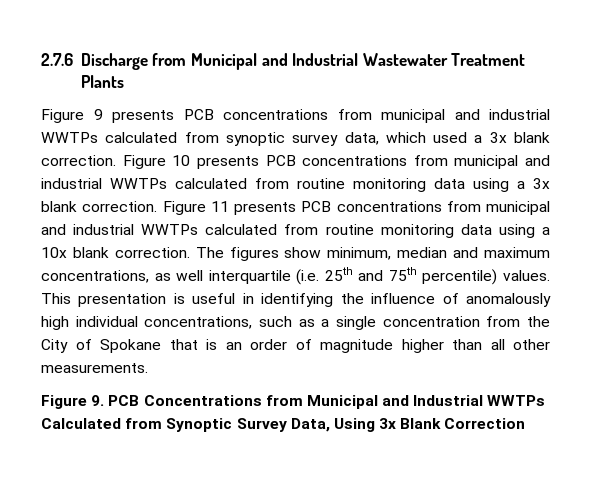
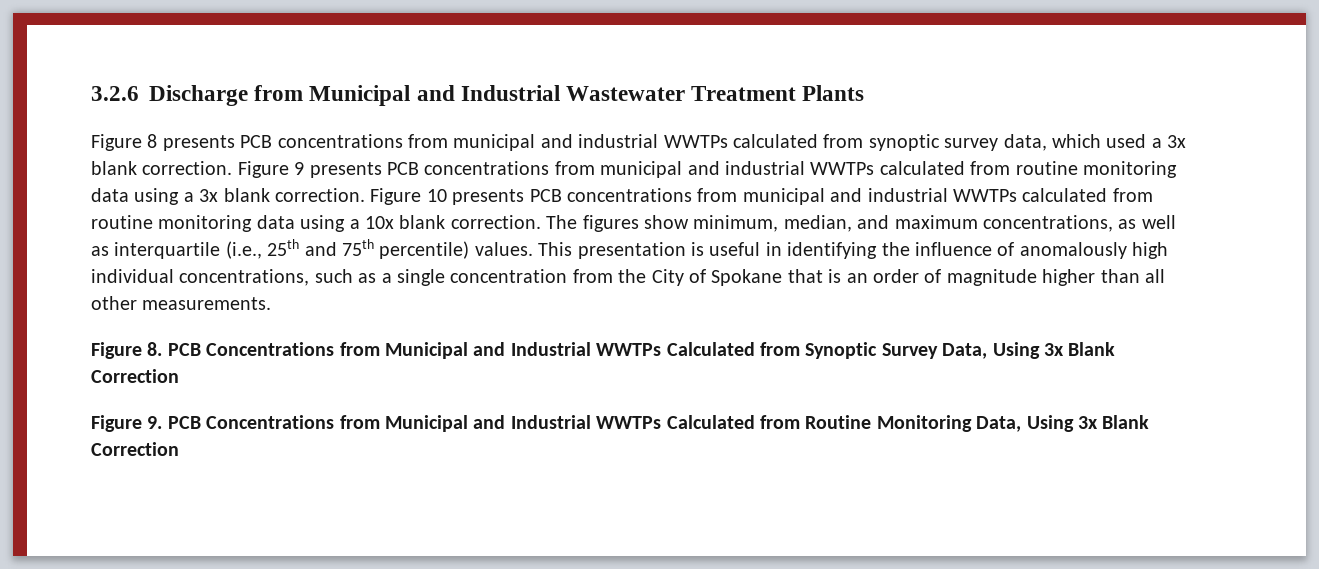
[41,53,73,66] 2.7.6 -> [91,86,139,101] 3.2.6
[93,109,103,120] 9 -> [147,134,158,148] 8
[172,155,191,166] 10 -> [294,162,305,175] 9
[210,201,229,212] 11 -> [426,189,447,202] 10
[397,247,448,258] median -> [783,215,852,232] median,
[208,269,320,285] interquartile (i.e. -> [91,241,262,259] as interquartile (i.e.,
[91,395,105,406] 9. -> [147,342,163,356] 8.
(526, 423) none -> [91,415,1150,432] [91,442,179,456] // Figure 9. PCB Concentrations from Municipal and Industrial WWTPs Calculated from Routine Monitoring Data, Using 3x Blank Correction

